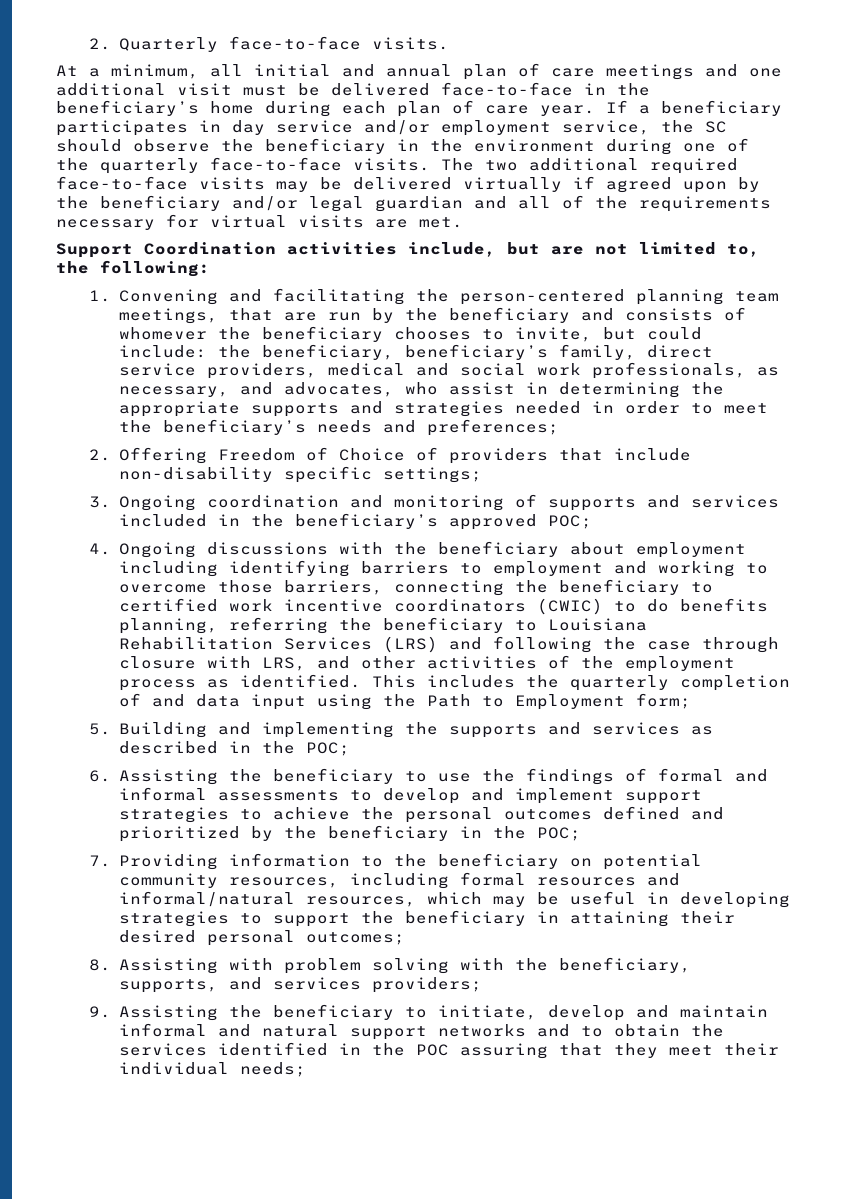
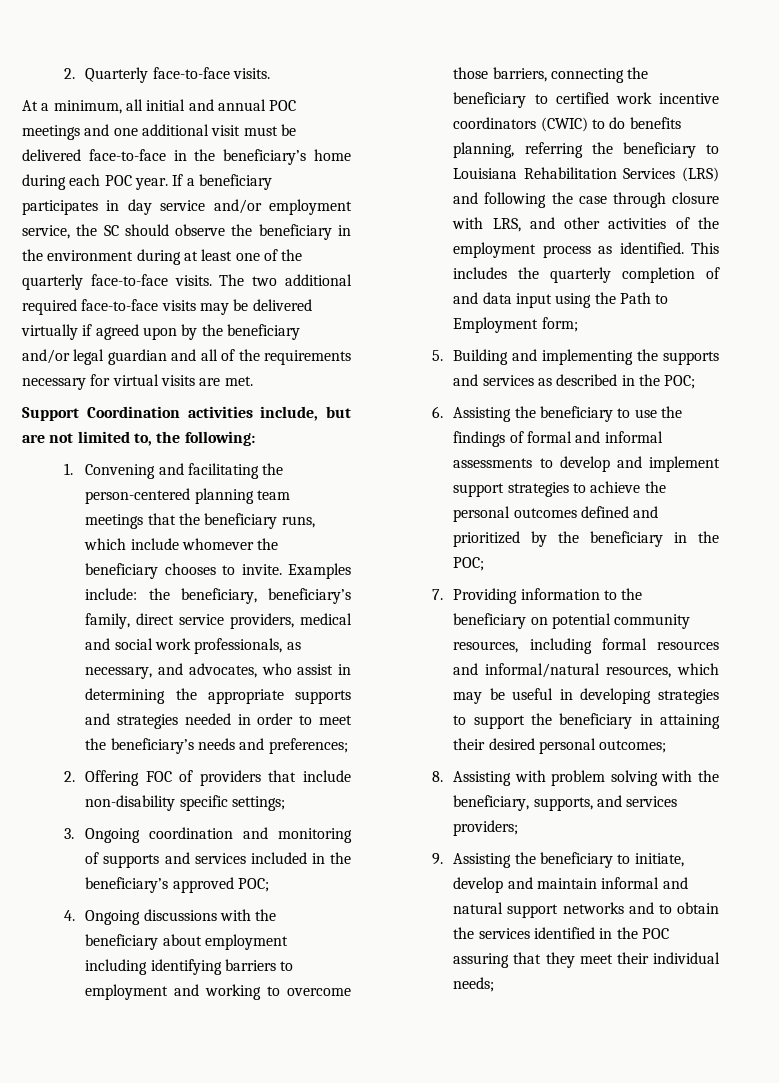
[463,63,595,80] plan of care -> [269,100,297,111] POC
[397,100,529,117] plan of care -> [104,175,132,186] POC
(672, 147) none -> [183,249,233,261] at least
[118,307,746,324] meetings, that are run by the beneficiary and consists of -> [85,513,315,529] [84,538,179,550] meetings that the beneficiary runs, which include
[514,327,702,342] invite, but could -> [241,563,351,579] invite. Examples
[217,447,405,461] Freedom of Choice -> [145,771,172,782] FOC

